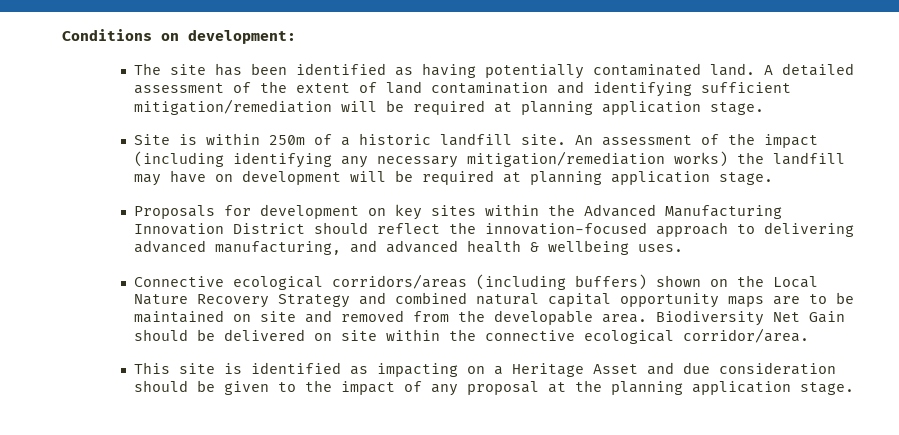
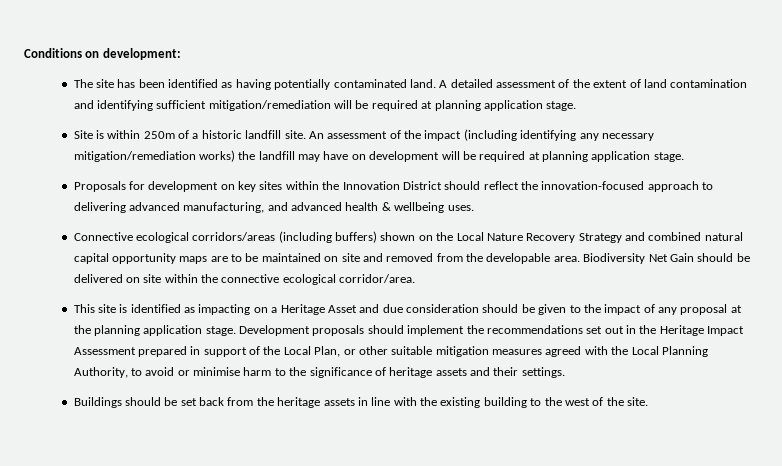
[583,204,782,219] Advanced Manufacturing -> (340, 185) none
(854, 388) none -> [238,325,745,336] [73,346,708,357] [73,367,565,378] [73,397,648,408] Development proposals should implement the recommendations set out in the Heritage Impact Assessment prepared in support of the Local Plan, or other suitable mitigation measures agreed with the Local Planning Authority, to avoid or minimise harm to the significance of heritage assets and their settings. // Buildings should be set back from the heritage assets in line with the existing building to the west of the site.

